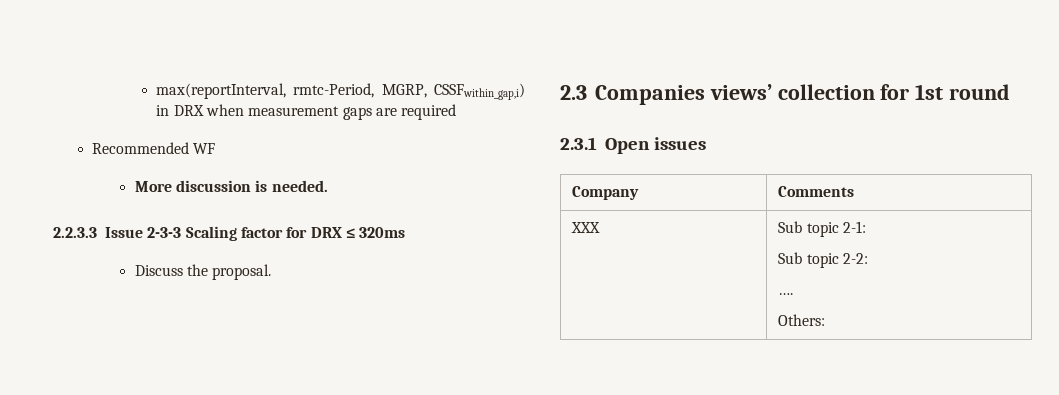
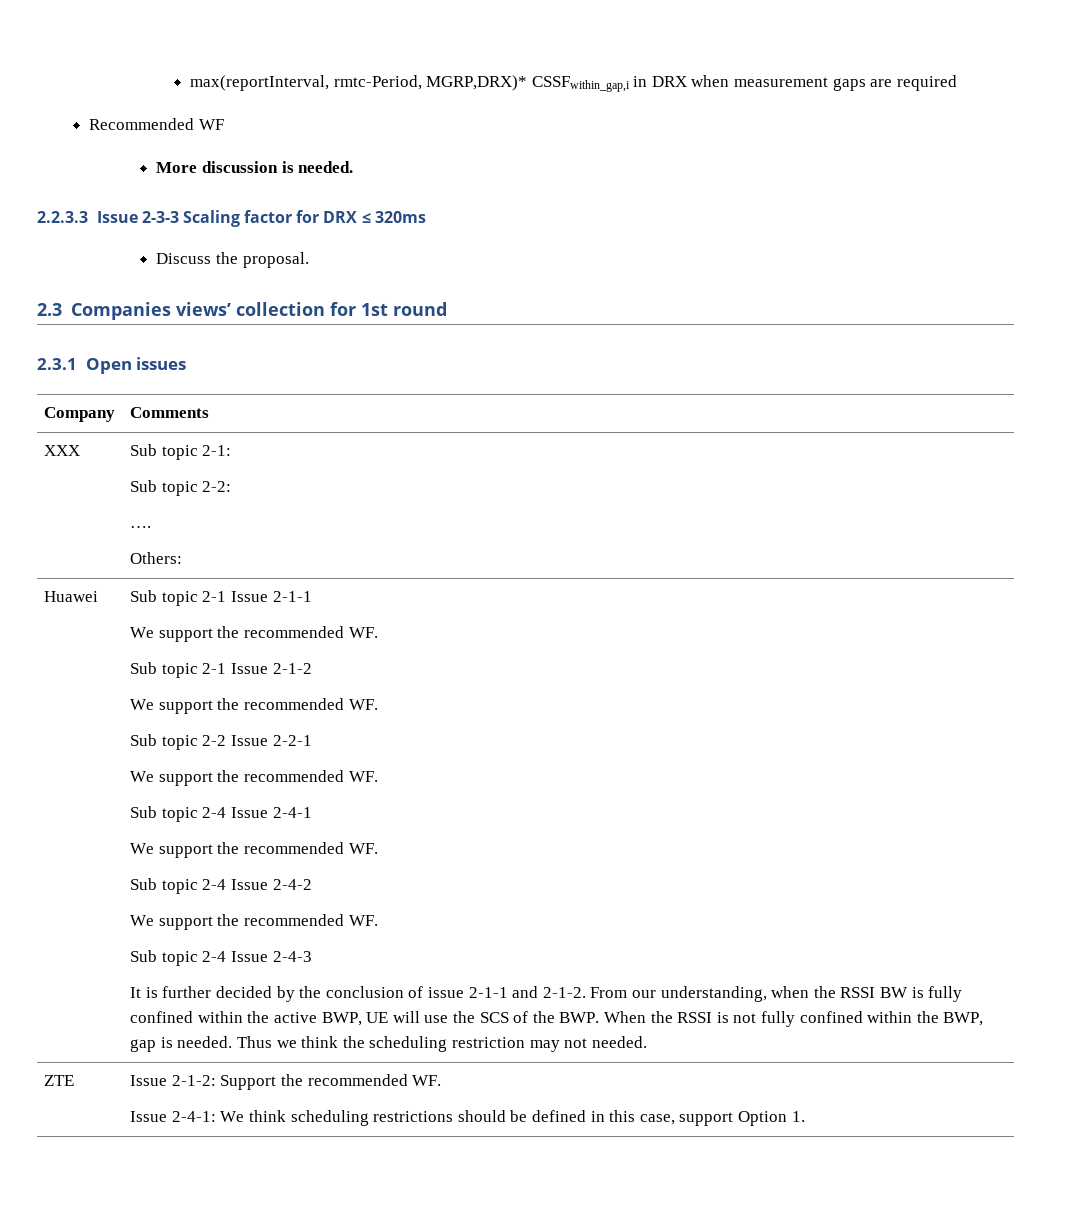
[381,83,525,100] MGRP, CSSFwithin_gap,i) -> [426,75,630,92] MGRP,DRX)* CSSFwithin_gap,i
(826, 320) none -> [44,591,99,602] [130,590,312,606] [130,626,378,642] [130,662,312,678] [130,698,378,714] [130,734,312,750] [130,770,378,786] [130,806,312,822] [130,842,378,858] [130,878,312,894] [130,914,378,930] [130,950,312,966] [130,986,963,1002] [130,1011,984,1027] [130,1036,647,1052] [44,1075,75,1086] [130,1074,442,1090] [130,1110,805,1126] // Huawei | Sub topic 2-1 Issue 2-1-1 // We support the recommended WF. // Sub topic 2-1 Issue 2-1-2 // We support the recommended WF. // Sub topic 2-2 Issue 2-2-1 // We support the recommended WF. // Sub topic 2-4 Issue 2-4-1 // We support the recommended WF. // Sub topic 2-4 Issue 2-4-2 // We support the recommended WF. // Sub topic 2-4 Issue 2-4-3 // It is further decided by the conclusion of issue 2-1-1 and 2-1-2. From our understanding, when the RSSI BW is fully confined within the active BWP, UE will use the SCS of the BWP. When the RSSI is not fully confined within the BWP, gap is needed. Thus we think the scheduling restriction may not needed. // ZTE | Issue 2-1-2: Support the recommended WF. // Issue 2-4-1: We think scheduling restrictions should be defined in this case, support Option 1.

